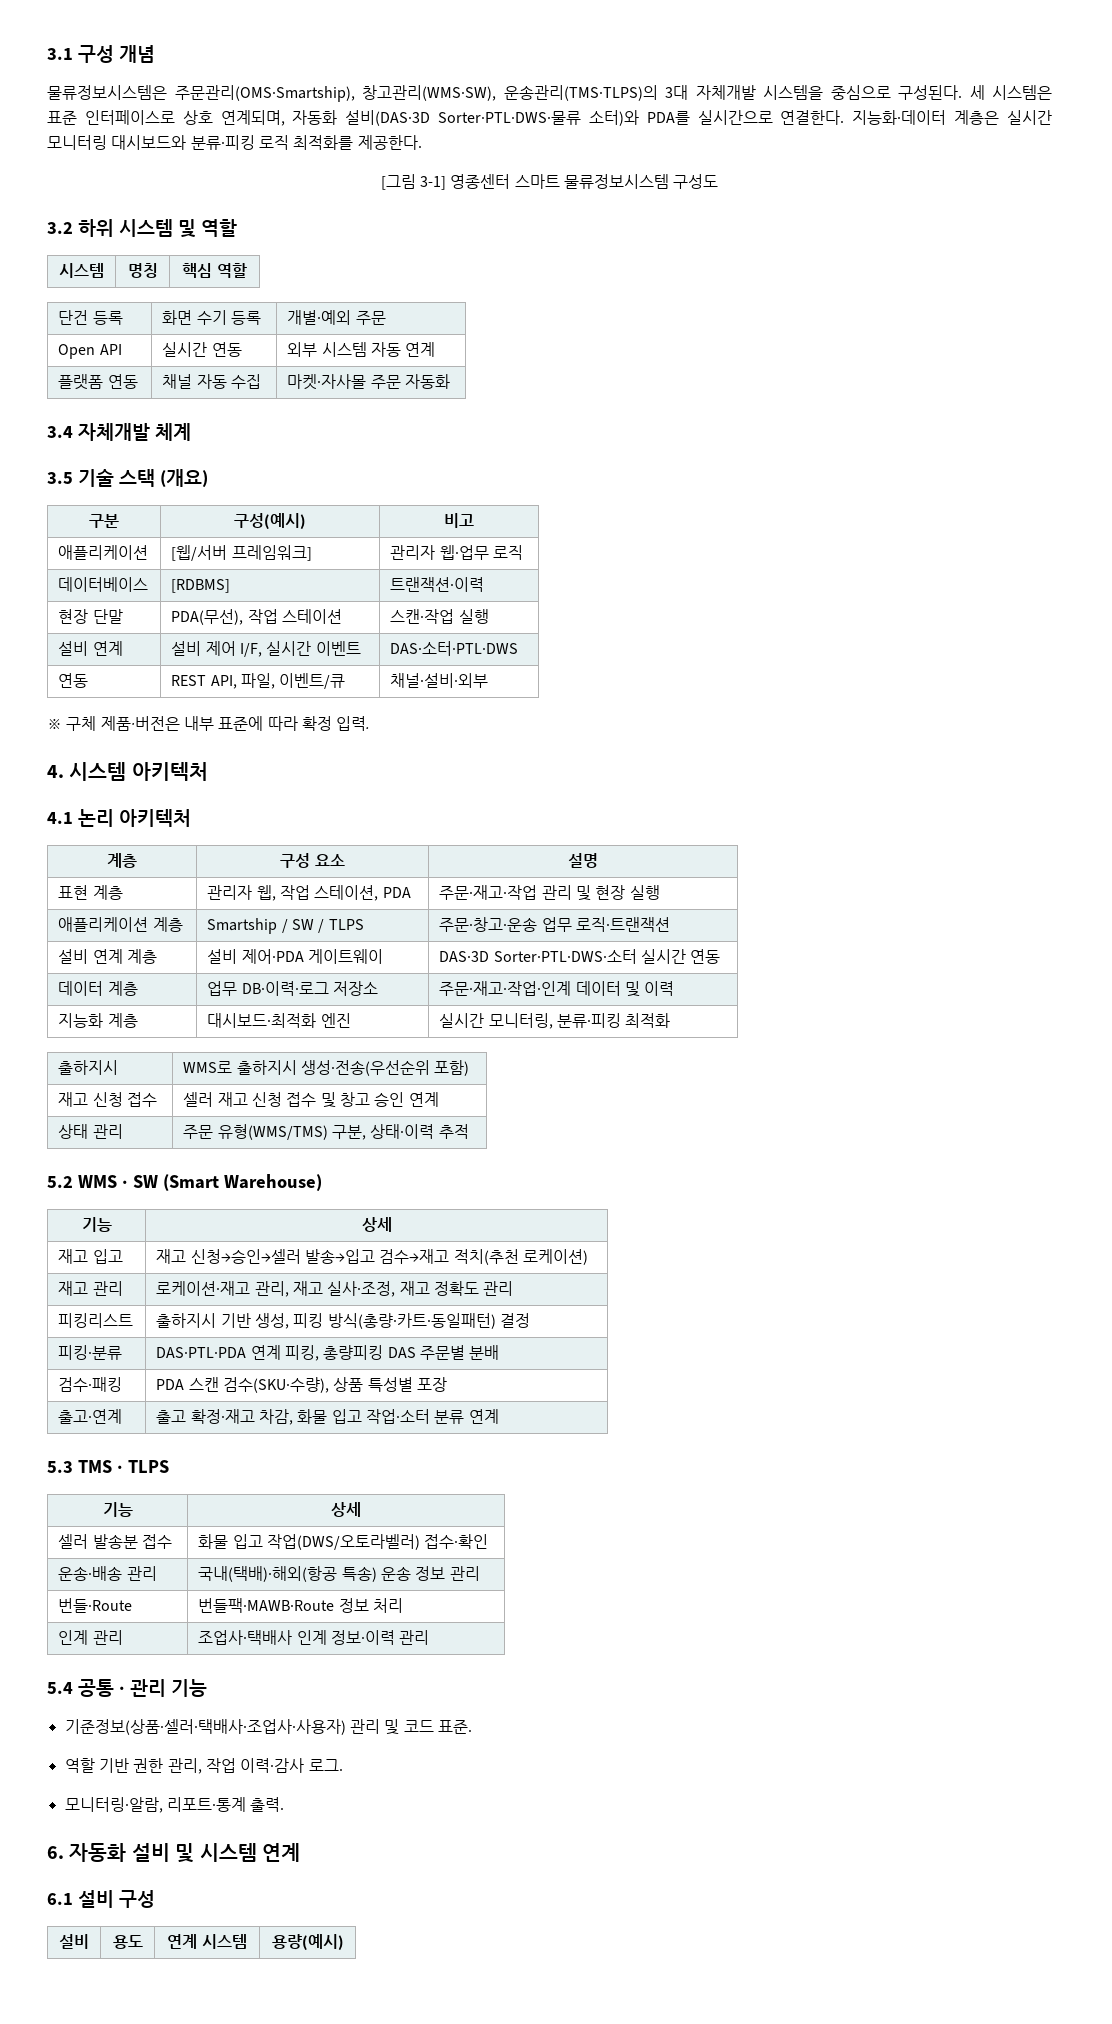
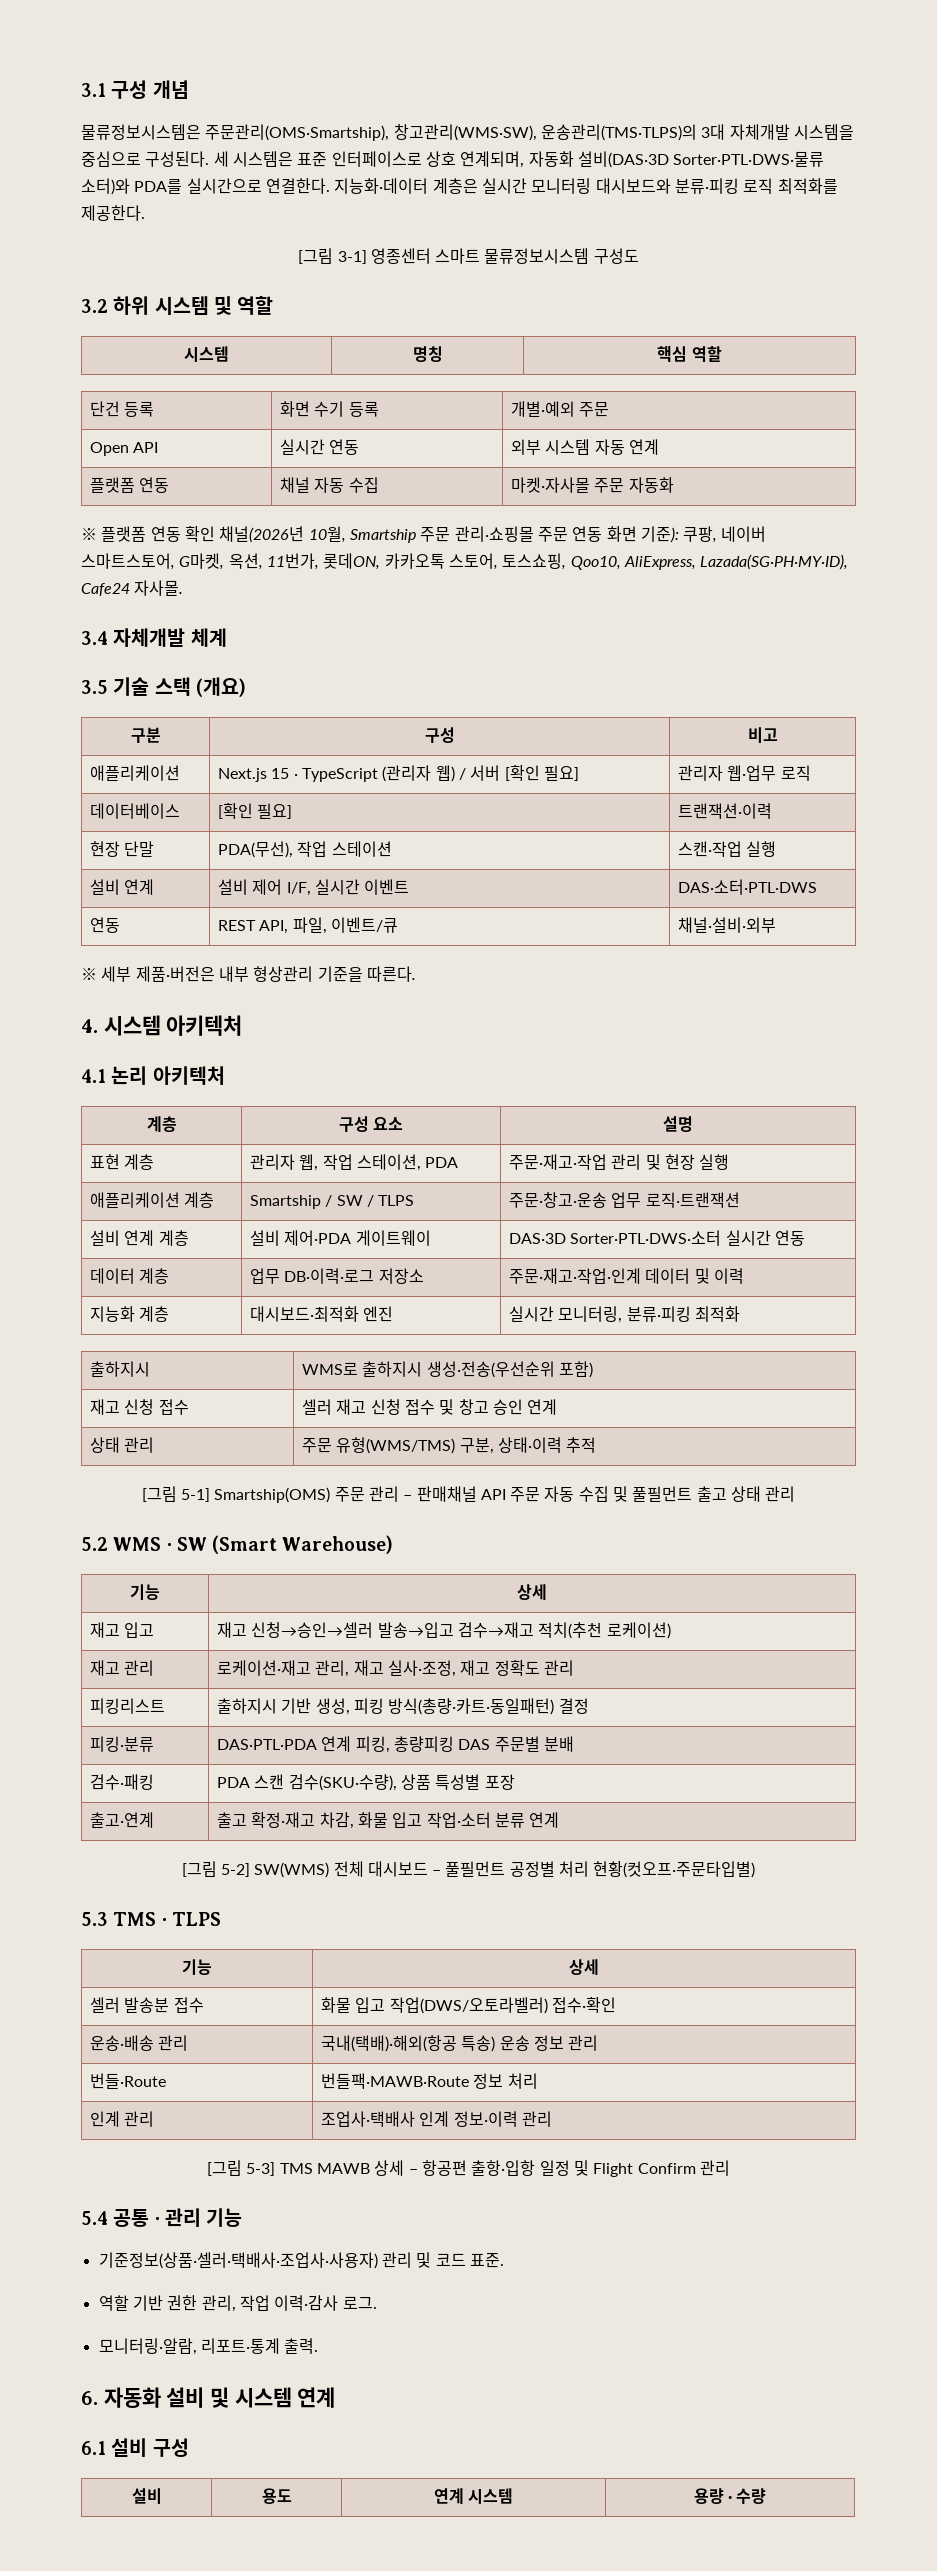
(451, 381) none -> [81,526,767,543] [81,553,849,570] [81,580,184,596] // ※ 플랫폼 연동 확인 채널(2026년 10월, Smartship 주문 관리·쇼핑몰 주문 연동 화면 기준): 쿠팡, 네이버 스마트스토어, G마켓, 옥션, 11번가, 롯데ON, 카카오톡 스토어, 토스쇼핑, Qoo10, AliExpress, Lazada(SG·PH·MY·ID), Cafe24 자사몰.
[234,513,306,529] 구성(예시) -> [424,727,455,743] 구성
[171,545,312,561] [웹/서버 프레임워크] -> [218,765,579,782] Next.js 15 · TypeScript (관리자 웹) / 서버 [확인 필요]
[171,579,231,593] [RDBMS] -> [218,803,293,819] [확인 필요]
[66,716,97,731] 구체 -> [101,966,132,982] 세부
[218,716,371,731] 표준에 따라 확정 입력. -> [253,966,416,982] 형상관리 기준을 따른다.
(469, 1131) none -> [141,1486,796,1503] // [그림 5-1] Smartship(OMS) 주문 관리 – 판매채널 API 주문 자동 수집 및 풀필먼트 출고 상태 관리
(499, 1416) none -> [181,1861,756,1878] // [그림 5-2] SW(WMS) 전체 대시보드 – 풀필먼트 공정별 처리 현황(컷오프·주문타입별)
(430, 1637) none -> [207,2160,730,2177] // [그림 5-3] TMS MAWB 상세 – 항공편 출항·입항 일정 및 Flight Confirm 관리
[271,1934,344,1950] 용량(예시) -> [693,2488,767,2504] 용량 · 수량

